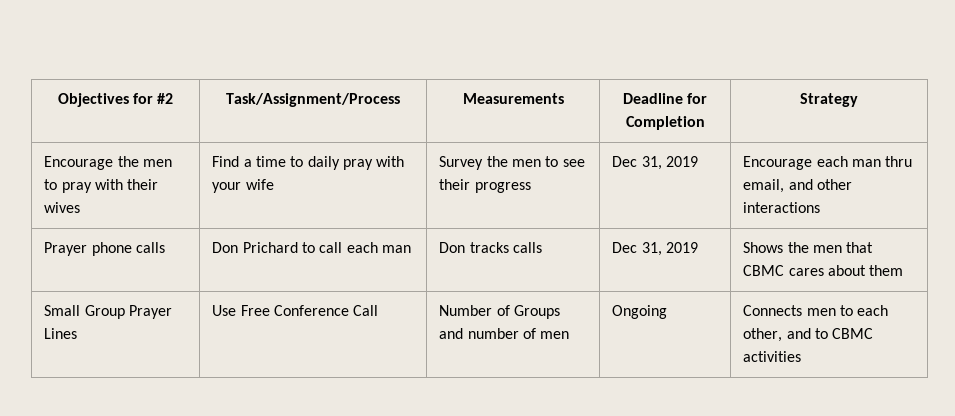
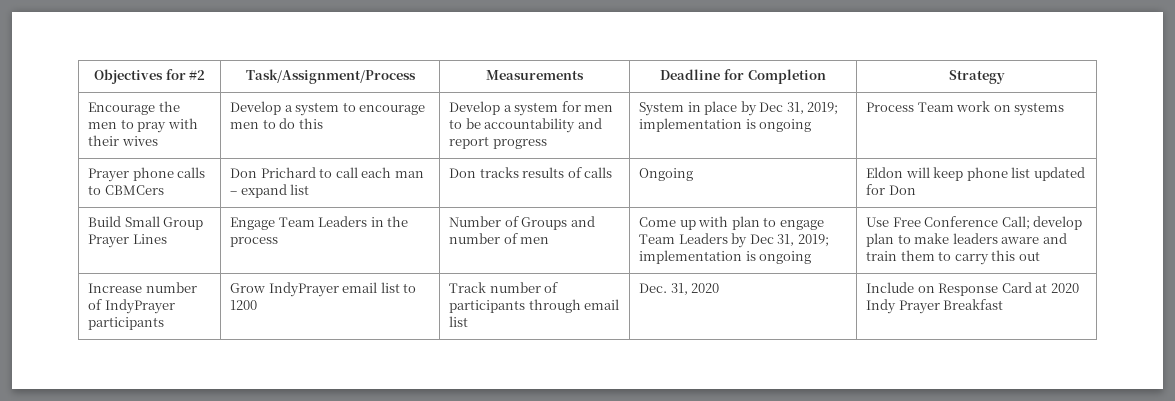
[212,156,405,170] [212,179,274,193] [439,156,585,170] [439,179,531,193] [612,156,698,170] [743,156,913,170] [743,179,852,193] [743,202,821,213] Find a time to daily pray with your wife | Survey the men to see their progress | Dec 31, 2019 | Encourage each man thru email, and other interactions -> [230,101,426,116] [230,118,323,129] [449,101,614,116] [449,118,602,133] [449,136,547,149] [639,101,839,116] [639,118,812,132] [866,101,1065,116] Develop a system to encourage men to do this | Develop a system for men to be accountability and report progress | System in place by Dec 31, 2019; implementation is ongoing | Process Team work on systems
(165, 247) none -> [88,185,164,195] to CBMCers
(411, 249) none -> [230,184,310,198] – expand list
[512,242,542,253] [612,242,698,256] [743,242,874,253] [743,265,904,276] [44,305,172,319] [44,328,78,339] [212,305,379,316] calls | Dec 31, 2019 | Shows the men that CBMC cares about them // Small Group Prayer Lines | Use Free Conference Call -> [522,167,613,178] [639,168,694,181] [866,167,1085,181] [866,184,916,195] [88,216,204,230] [88,234,167,248] [230,216,409,230] [230,237,279,247] results of calls | Ongoing | Eldon will keep phone list updated for Don // Build Small Group Prayer Lines | Engage Team Leaders in the process
[612,305,668,319] [743,305,889,316] [743,328,874,342] [743,351,802,362] Ongoing | Connects men to each other, and to CBMC activities -> [639,216,824,230] [639,233,829,248] [639,250,812,264] [866,216,1083,230] [866,233,1067,247] [866,250,1040,265] [88,282,197,293] [88,299,175,314] [88,317,165,330] [230,282,417,297] [230,300,258,310] [449,282,559,293] [449,299,620,313] [449,316,469,327] [639,283,720,295] [866,282,1079,296] [866,299,1004,314] Come up with plan to engage Team Leaders by Dec 31, 2019; implementation is ongoing | Use Free Conference Call; develop plan to make leaders aware and train them to carry this out // Increase number of IndyPrayer participants | Grow IndyPrayer email list to 1200 | Track number of participants through email list | Dec. 31, 2020 | Include on Response Card at 2020 Indy Prayer Breakfast

